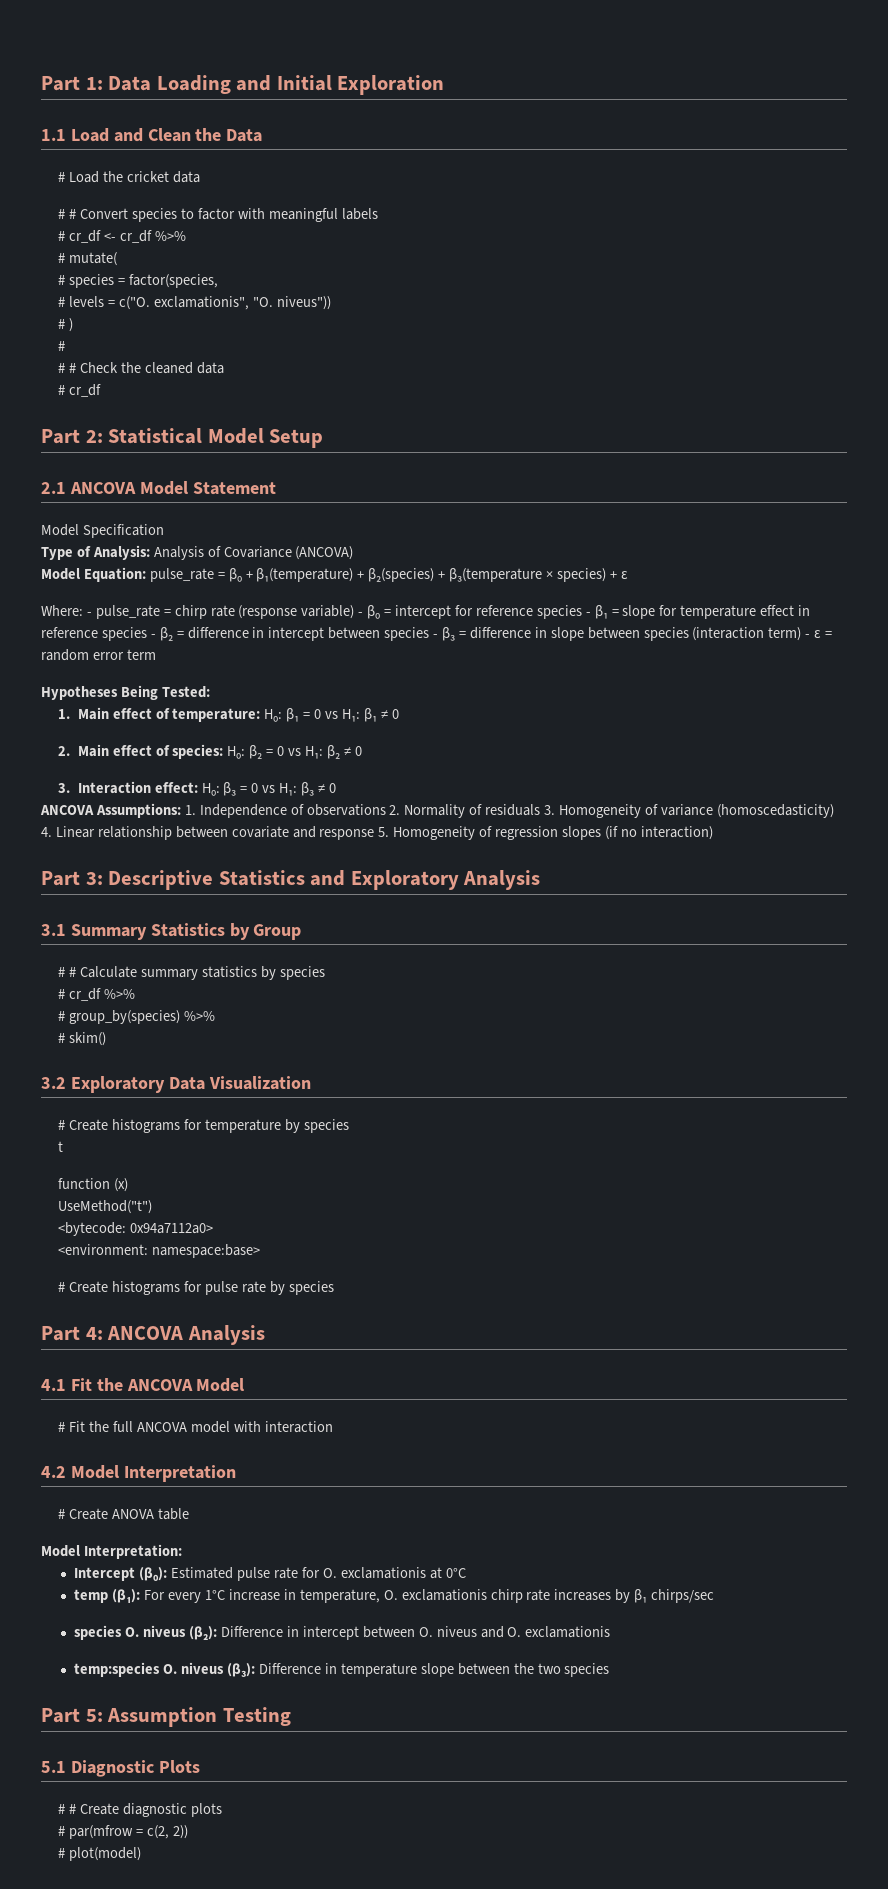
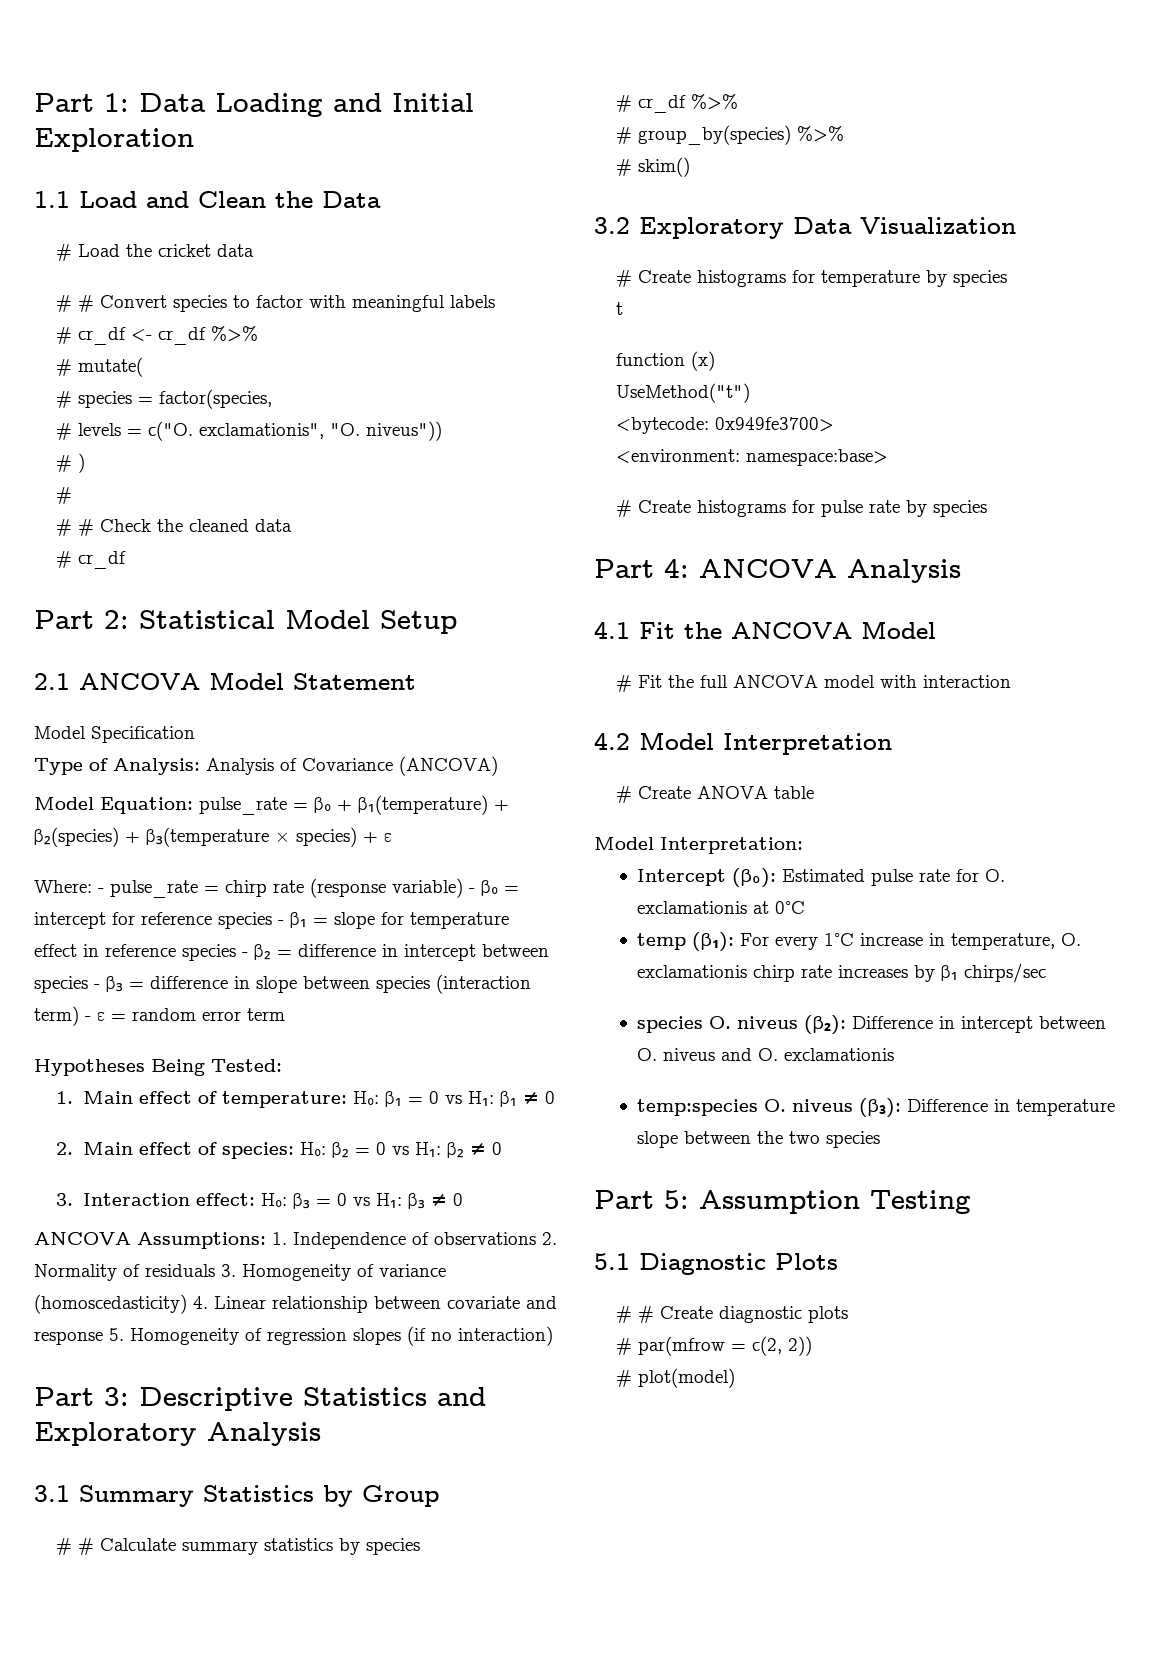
[130,1223,214,1234] 0x94a7112a0> -> [715,417,835,432] 0x949fe3700>

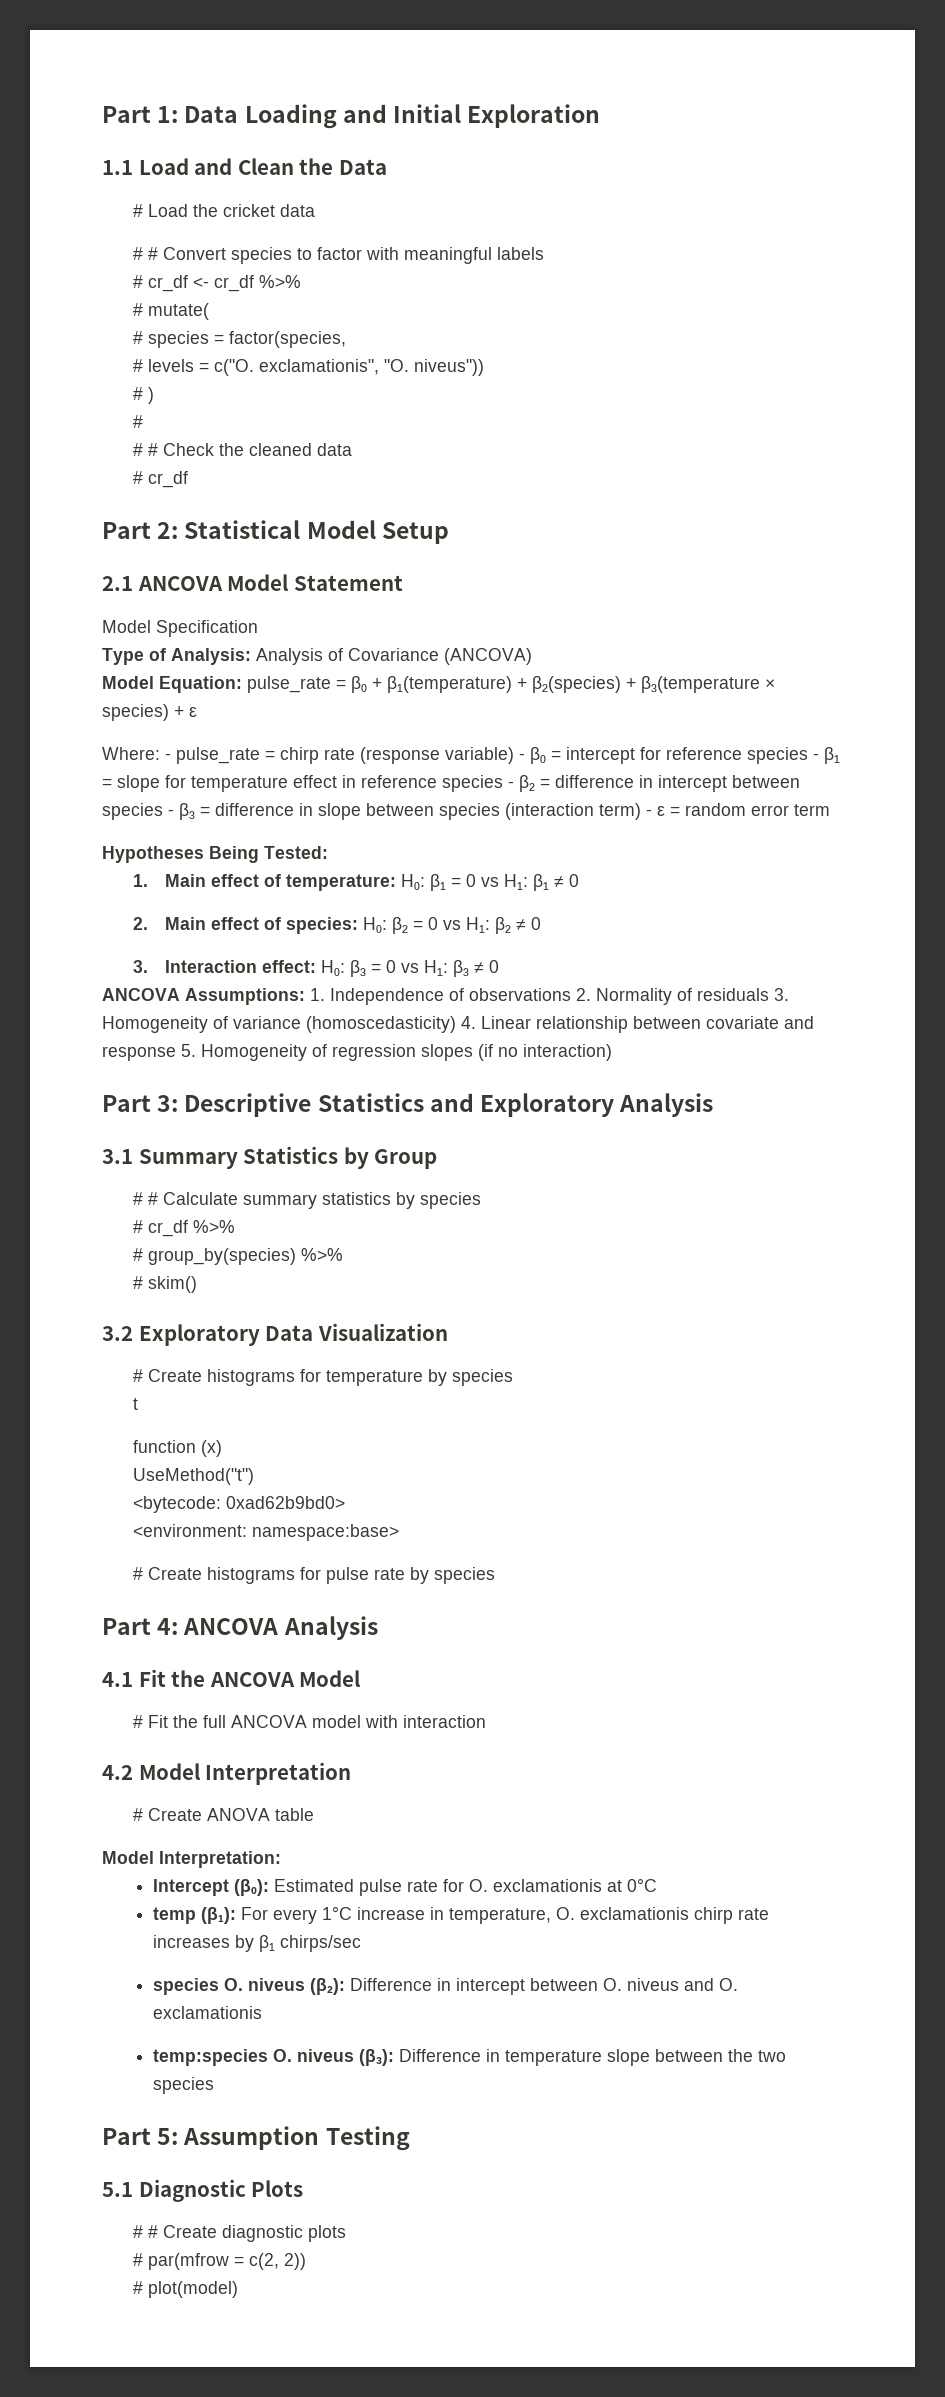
[715,417,835,432] 0x949fe3700> -> [226,1496,346,1509] 0xad62b9bd0>

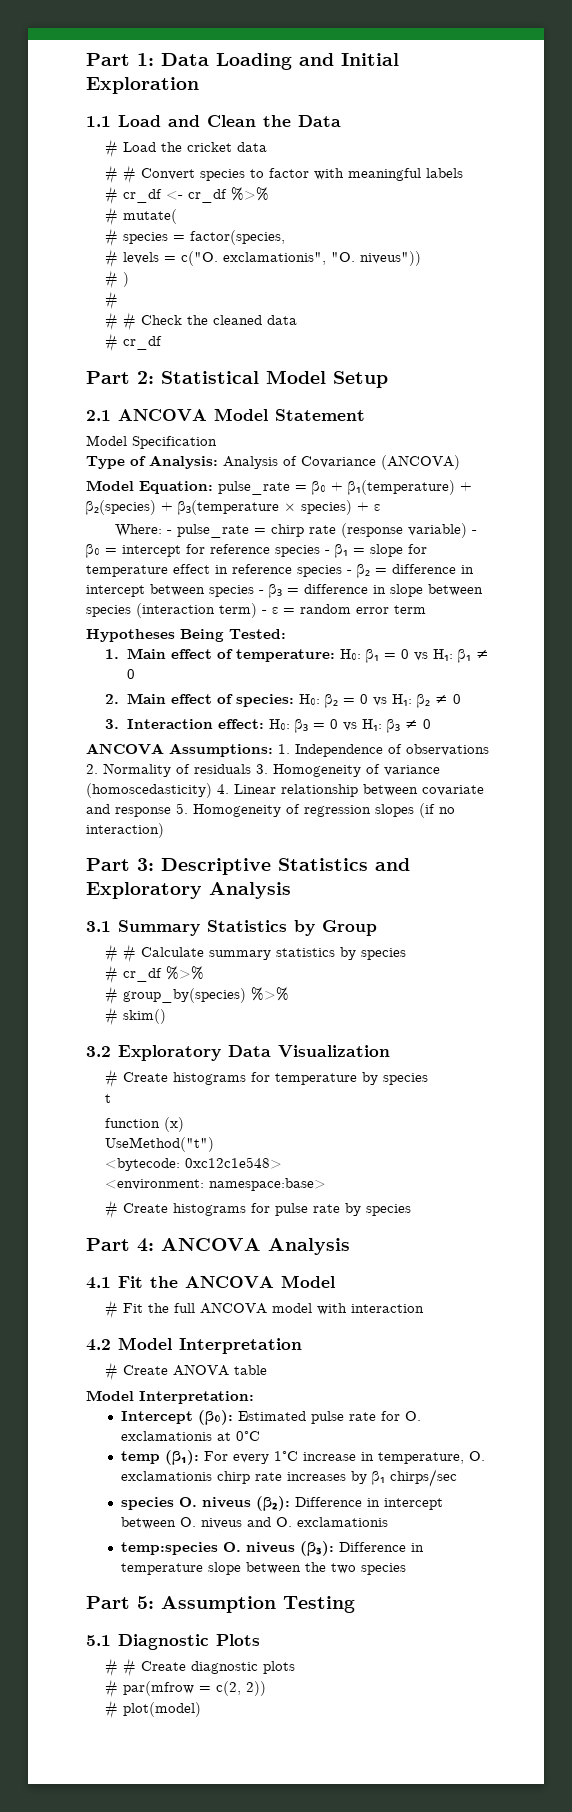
[226,1496,346,1509] 0xad62b9bd0> -> [185,1157,283,1169] 0xc12c1e548>

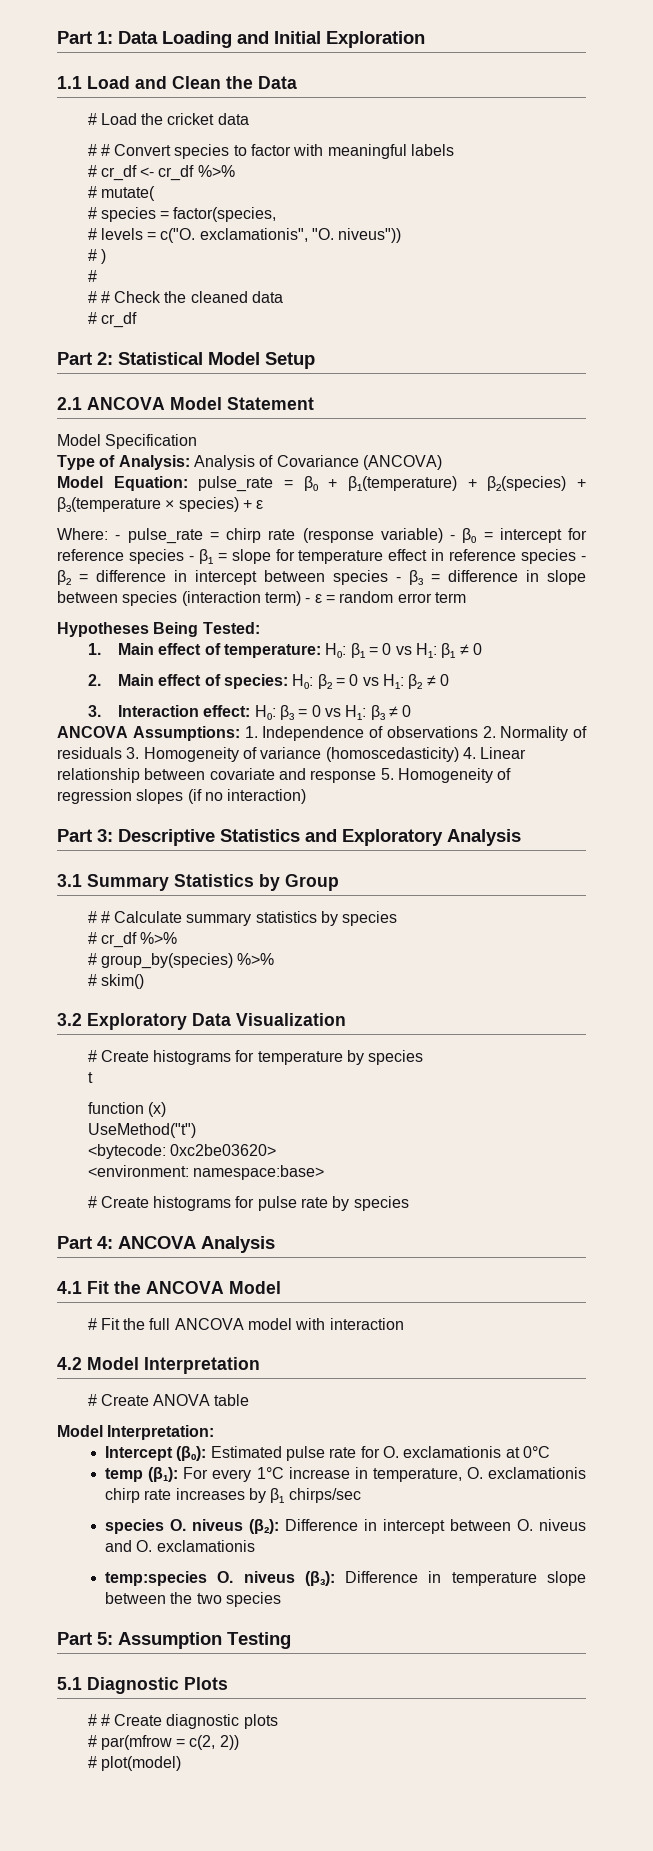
[185,1157,283,1169] 0xc12c1e548> -> [169,1144,276,1156] 0xc2be03620>

